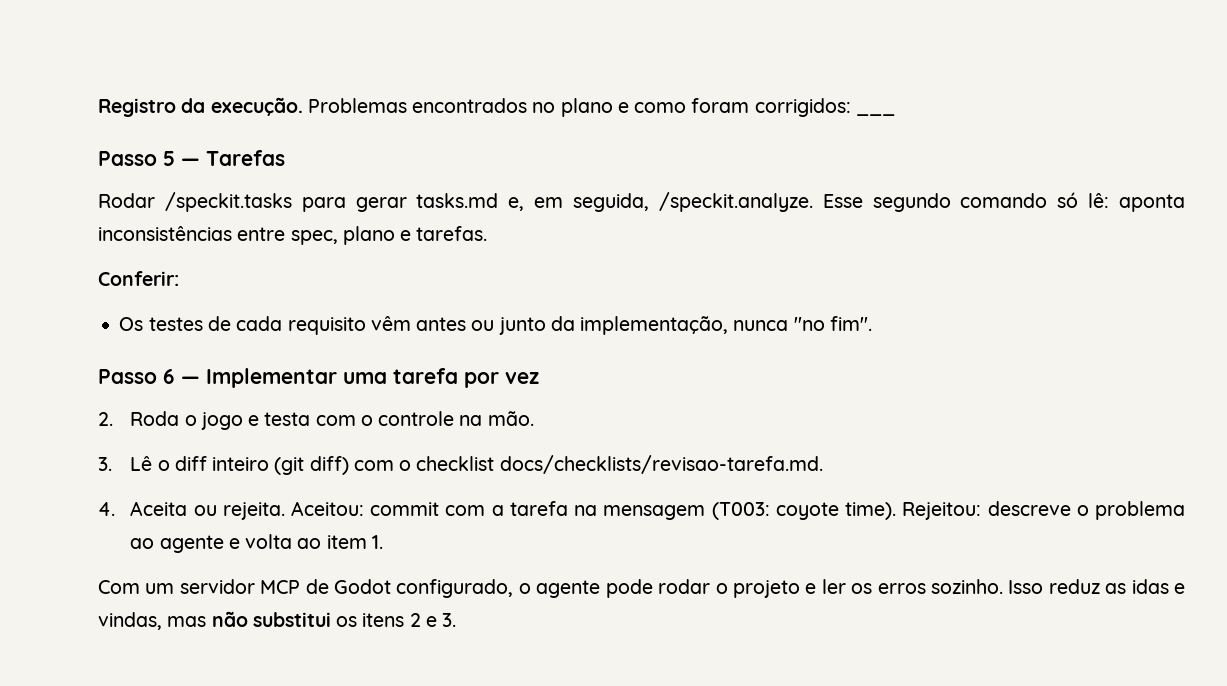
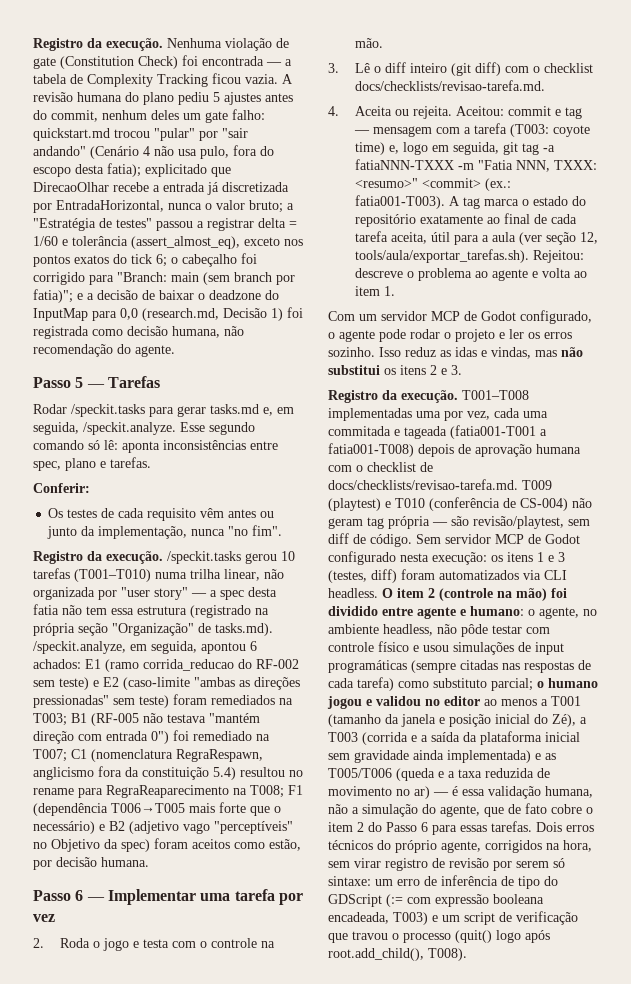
[98,97,895,117] Registro da execução. Problemas encontrados no plano e como foram corrigidos: ___ -> [33,38,289,51] [33,55,292,69] [33,73,293,87] [33,92,293,105] [33,109,265,123] [33,128,248,141] [33,145,274,159] [33,163,231,177] [33,182,289,195] [33,200,294,213] [33,218,297,231] [33,236,303,249] [33,253,257,267] [33,272,295,285] [33,289,279,303] [33,307,303,321] [33,326,244,339] [33,344,175,357] Registro da execução. Nenhuma violação de gate (Constitution Check) foi encontrada — a tabela de Complexity Tracking ficou vazia. A revisão humana do plano pediu 5 ajustes antes do commit, nenhum deles um gate falho: quickstart.md trocou "pular" por "sair andando" (Cenário 4 não usa pulo, fora do escopo desta fatia); explicitado que DirecaoOlhar recebe a entrada já discretizada por EntradaHorizontal, nunca o valor bruto; a "Estratégia de testes" passou a registrar delta = 1/60 e tolerância (assert_almost_eq), exceto nos pontos exatos do tick 6; o cabeçalho foi corrigido para "Branch: main (sem branch por fatia)"; e a decisão de baixar o deadzone do InputMap para 0,0 (research.md, Decisão 1) foi registrada como decisão humana, não recomendação do agente.
(872, 323) none -> [33,551,295,564] [33,568,284,582] [33,587,277,600] [33,604,269,618] [33,623,273,636] [33,641,257,654] [33,659,299,672] [33,677,300,690] [33,694,293,708] [33,713,260,726] [33,730,270,744] [33,749,263,762] [33,766,303,780] [33,785,303,798] [33,802,281,816] [33,821,293,834] [33,838,301,852] [33,857,149,870] // Registro da execução. /speckit.tasks gerou 10 tarefas (T001–T010) numa trilha linear, não organizada por "user story" — a spec desta fatia não tem essa estrutura (registrado na própria seção "Organização" de tasks.md). /speckit.analyze, em seguida, apontou 6 achados: E1 (ramo corrida_reducao do RF-002 sem teste) e E2 (caso-limite "ambas as direções pressionadas" sem teste) foram remediados na T003; B1 (RF-005 não testava "mantém direção com entrada 0") foi remediado na T007; C1 (nomenclatura RegraRespawn, anglicismo fora da constituição 5.4) resultou no rename para RegraReaparecimento na T008; F1 (dependência T006→T005 mais forte que o necessário) e B2 (adjetivo vago "perceptíveis" no Objetivo da spec) foram aceitos como estão, por decisão humana.
[445,501,897,520] com a tarefa na mensagem (T003: coyote time). -> [554,107,582,119] [353,123,590,137] [354,142,555,155] [354,159,597,172] [354,178,511,191] [354,195,586,209] [354,213,577,227] [354,231,598,245] [354,249,529,263] e tag — mensagem com a tarefa (T003: coyote time) e, logo em seguida, git tag -a fatiaNNN-TXXX -m "Fatia NNN, TXXX: <resumo>" <commit> (ex.: fatia001-T003). A tag marca o estado do repositório exatamente ao final de cada tarefa aceita, útil para a aula (ver seção 12, tools/aula/exportar_tarefas.sh).
(457, 620) none -> [328,390,529,403] [328,408,548,421] [328,425,547,439] [328,443,581,457] [328,462,433,472] [328,479,552,490] [328,497,592,511] [328,516,590,529] [328,533,580,547] [328,551,565,565] [328,569,567,583] [328,588,567,601] [328,606,597,619] [328,624,550,637] [328,641,564,655] [328,660,591,673] [328,677,598,691] [327,696,581,709] [328,714,587,727] [328,731,580,745] [328,750,556,763] [328,768,550,781] [328,786,593,799] [328,803,593,817] [328,821,594,835] [328,840,592,853] [328,858,565,871] [328,875,558,889] [328,894,544,907] [328,911,578,925] [328,930,550,943] [328,948,467,961] // Registro da execução. T001–T008 implementadas uma por vez, cada uma commitada e tageada (fatia001-T001 a fatia001-T008) depois de aprovação humana com o checklist de docs/checklists/revisao-tarefa.md. T009 (playtest) e T010 (conferência de CS-004) não geram tag própria — são revisão/playtest, sem diff de código. Sem servidor MCP de Godot configurado nesta execução: os itens 1 e 3 (testes, diff) foram automatizados via CLI headless. O item 2 (controle na mão) foi dividido entre agente e humano: o agente, no ambiente headless, não pôde testar com controle físico e usou simulações de input programáticas (sempre citadas nas respostas de cada tarefa) como substituto parcial; o humano jogou e validou no editor ao menos a T001 (tamanho da janela e posição inicial do Zé), a T003 (corrida e a saída da plataforma inicial sem gravidade ainda implementada) e as T005/T006 (queda e a taxa reduzida de movimento no ar) — é essa validação humana, não a simulação do agente, que de fato cobre o item 2 do Passo 6 para essas tarefas. Dois erros técnicos do próprio agente, corrigidos na hora, sem virar registro de revisão por serem só sintaxe: um erro de inferência de tipo do GDScript (:= com expressão booleana encadeada, T003) e um script de verificação que travou o processo (quit() logo após root.add_child(), T008).

